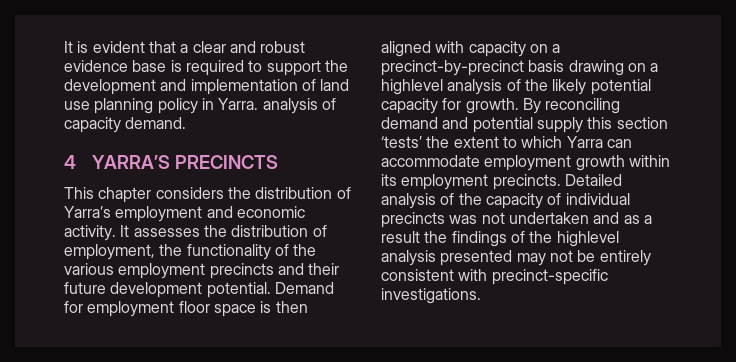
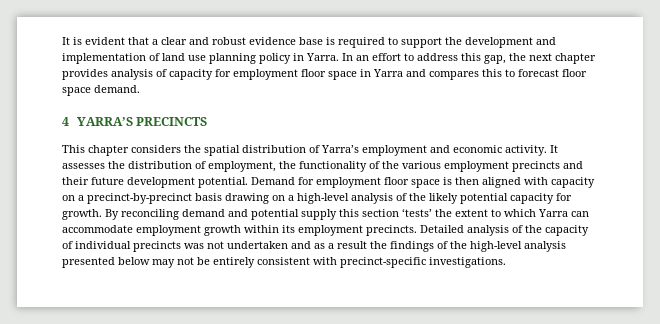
[262,98,336,114] [64,117,121,133] analysis of capacity -> [342,53,596,64] [62,69,587,80] [62,87,91,96] In an effort to address this gap, the next chapter provides analysis of capacity for employment floor space in Yarra and compares this to forecast floor space
(251, 193) none -> [204,145,240,156] spatial
[381,79,443,95] highlevel -> [297,193,349,204] high-level
[556,231,619,247] highlevel -> [470,241,522,252] high-level
(513, 258) none -> [118,257,150,265] below

